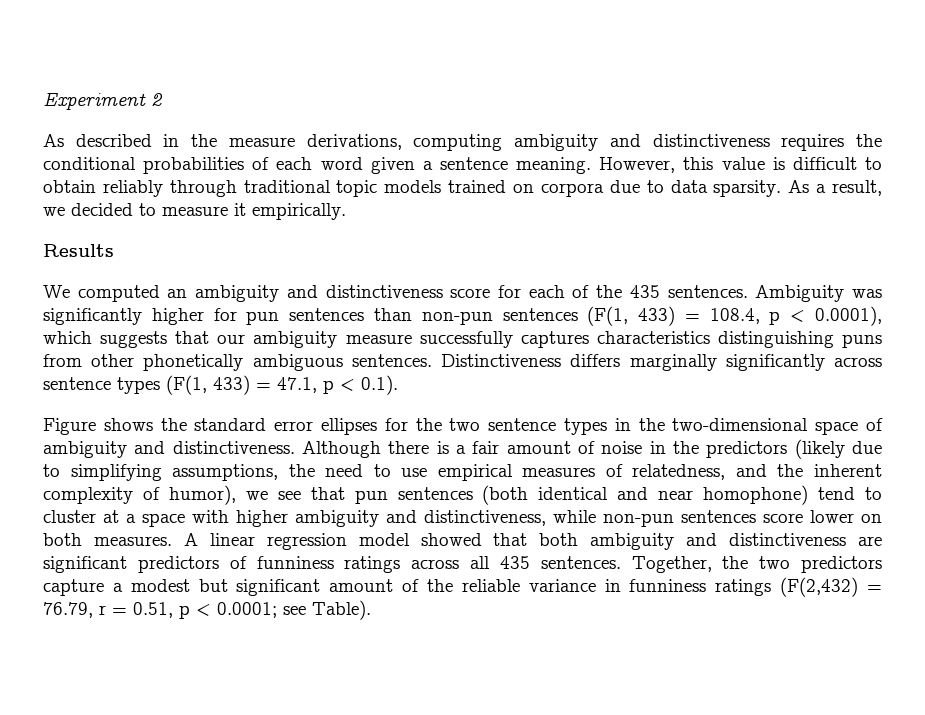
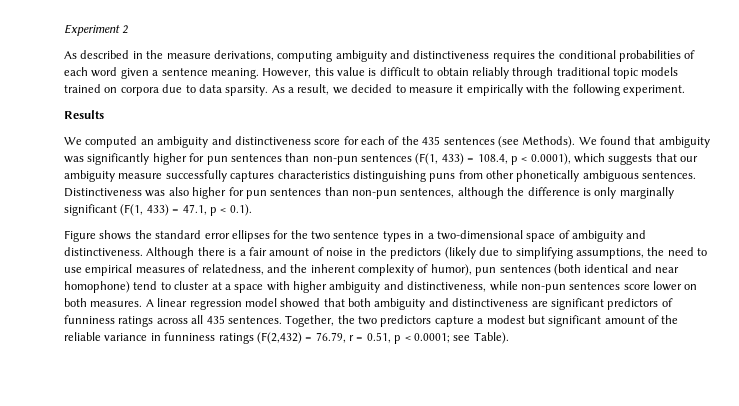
[252,203,346,220] empirically. -> [466,84,686,96] empirically with the following experiment.
[667,285,845,302] sentences. Ambiguity -> [443,136,710,148] sentences (see Methods). We found that ambiguity
[570,354,882,371] [43,377,160,394] differs marginally significantly across sentence types -> [145,187,674,199] [64,204,117,216] was also higher for pun sentences than non-pun sentences, although the difference is only marginally significant
[638,418,665,431] the -> [427,233,434,239] a
[245,487,345,500] we see that -> (472, 270) none

